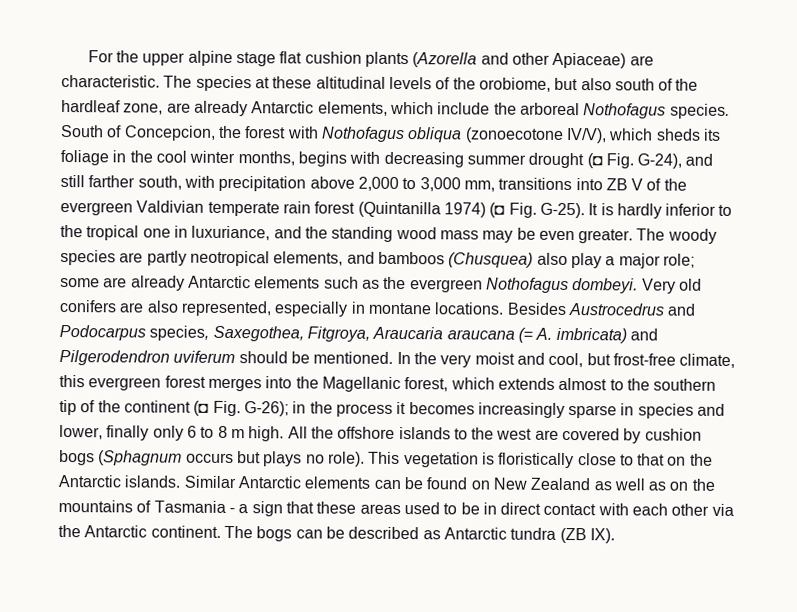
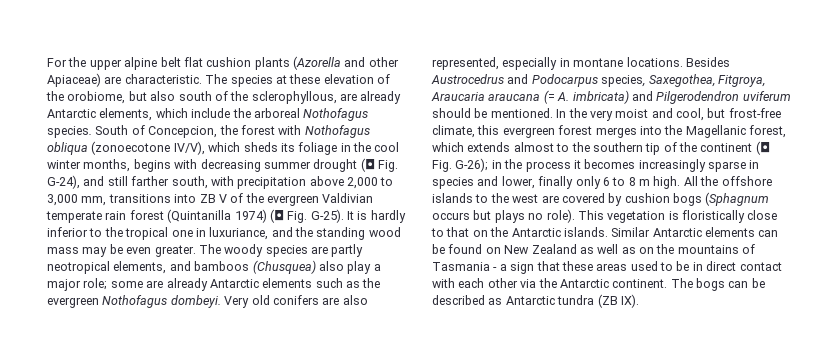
[236,52,277,67] stage -> [160,57,181,67] belt
[315,76,432,90] altitudinal levels -> [323,74,374,84] elevation
[61,99,164,115] hardleaf zone, -> [251,91,337,104] sclerophyllous,

